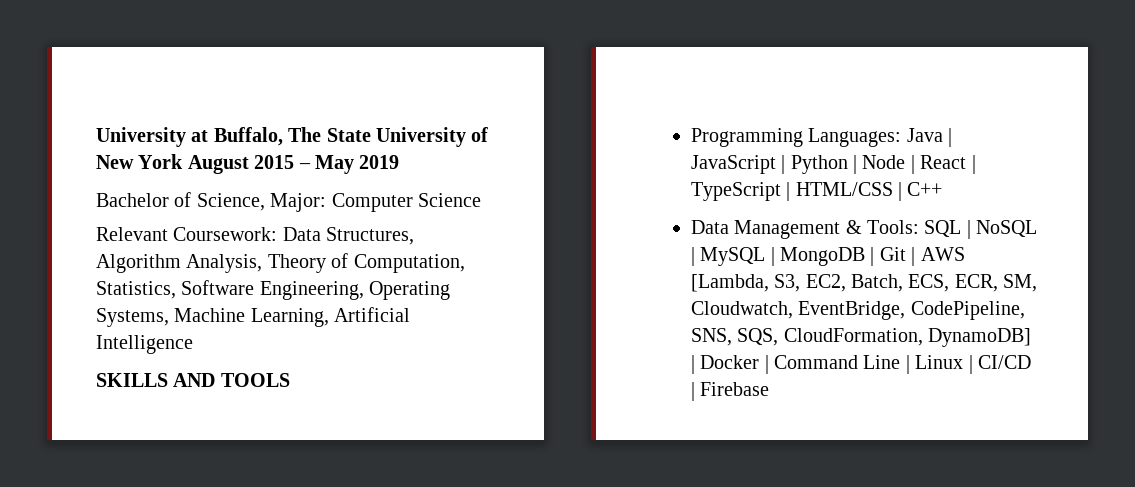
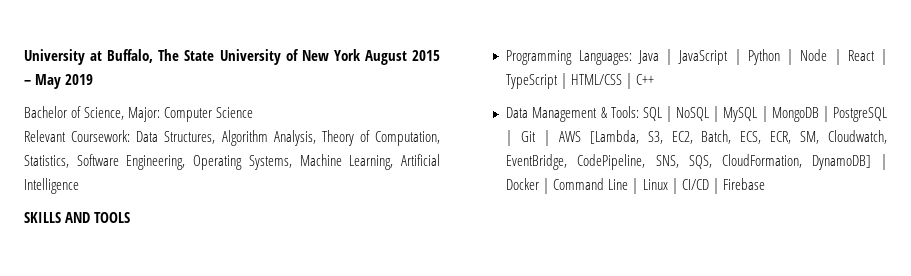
(875, 256) none -> [833,107,887,122] [506,130,513,146] PostgreSQL |

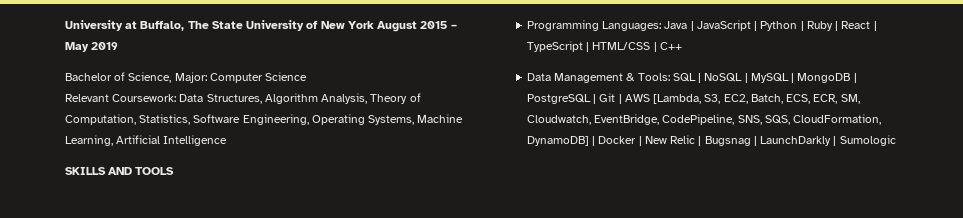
[800,49,828,61] Node -> [806,21,833,31] Ruby
[553,178,765,194] Command Line | Linux | CI/CD | Firebase -> [644,135,896,146] New Relic | Bugsnag | LaunchDarkly | Sumologic

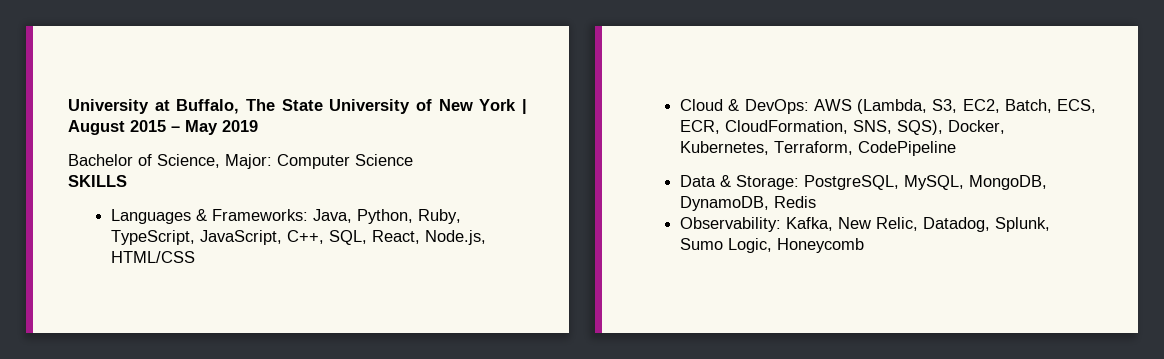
(374, 25) none -> [522,99,527,114] |
[65,93,421,104] [65,114,464,125] [65,135,228,146] [65,167,175,175] [526,20,877,31] [526,41,682,52] [526,73,857,83] [526,93,702,104] Relevant Coursework: Data Structures, Algorithm Analysis, Theory of Computation, Statistics, Software Engineering, Operating Systems, Machine Learning, Artificial Intelligence // SKILLS AND TOOLS // Programming Languages: Java | JavaScript | Python | Ruby | React | TypeScript | HTML/CSS | C++ // Data Management & Tools: SQL | NoSQL | MySQL | MongoDB | PostgreSQL | Git | AWS [Lambda, -> [68,175,127,187] [111,209,462,224] [111,230,487,245] [111,251,196,263] [680,99,928,114] SKILLS // Languages & Frameworks: Java, Python, Ruby, TypeScript, JavaScript, C++, SQL, React, Node.js, HTML/CSS // Cloud & DevOps: AWS (Lambda,
[840,94,860,104] [526,114,882,125] [526,135,896,146] SM, Cloudwatch, EventBridge, CodePipeline, SNS, SQS, CloudFormation, DynamoDB] | Docker | New Relic | Bugsnag | LaunchDarkly | Sumologic -> [725,120,1006,135] [680,141,957,156] [680,175,1048,190] [680,196,817,211] [680,217,1051,232] [680,238,865,253] CloudFormation, SNS, SQS), Docker, Kubernetes, Terraform, CodePipeline // Data & Storage: PostgreSQL, MySQL, MongoDB, DynamoDB, Redis // Observability: Kafka, New Relic, Datadog, Splunk, Sumo Logic, Honeycomb

